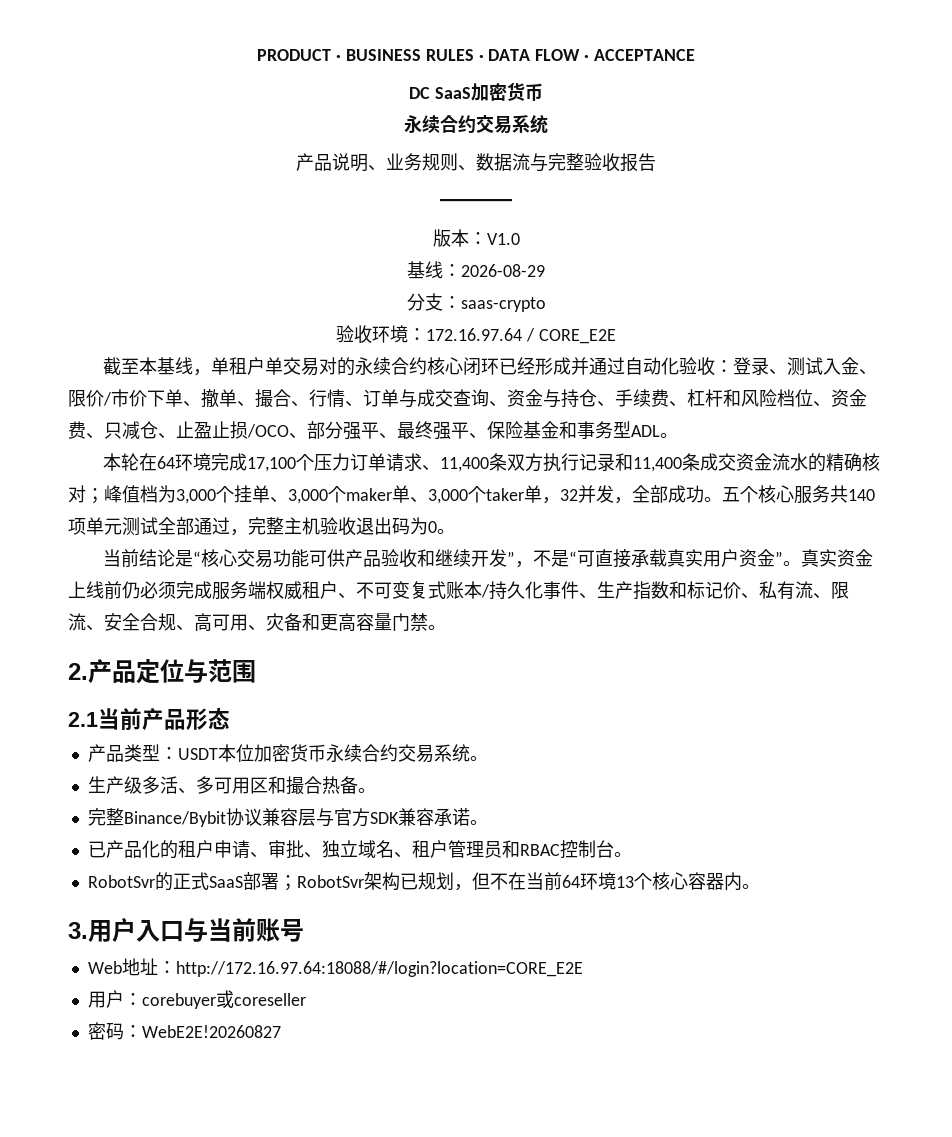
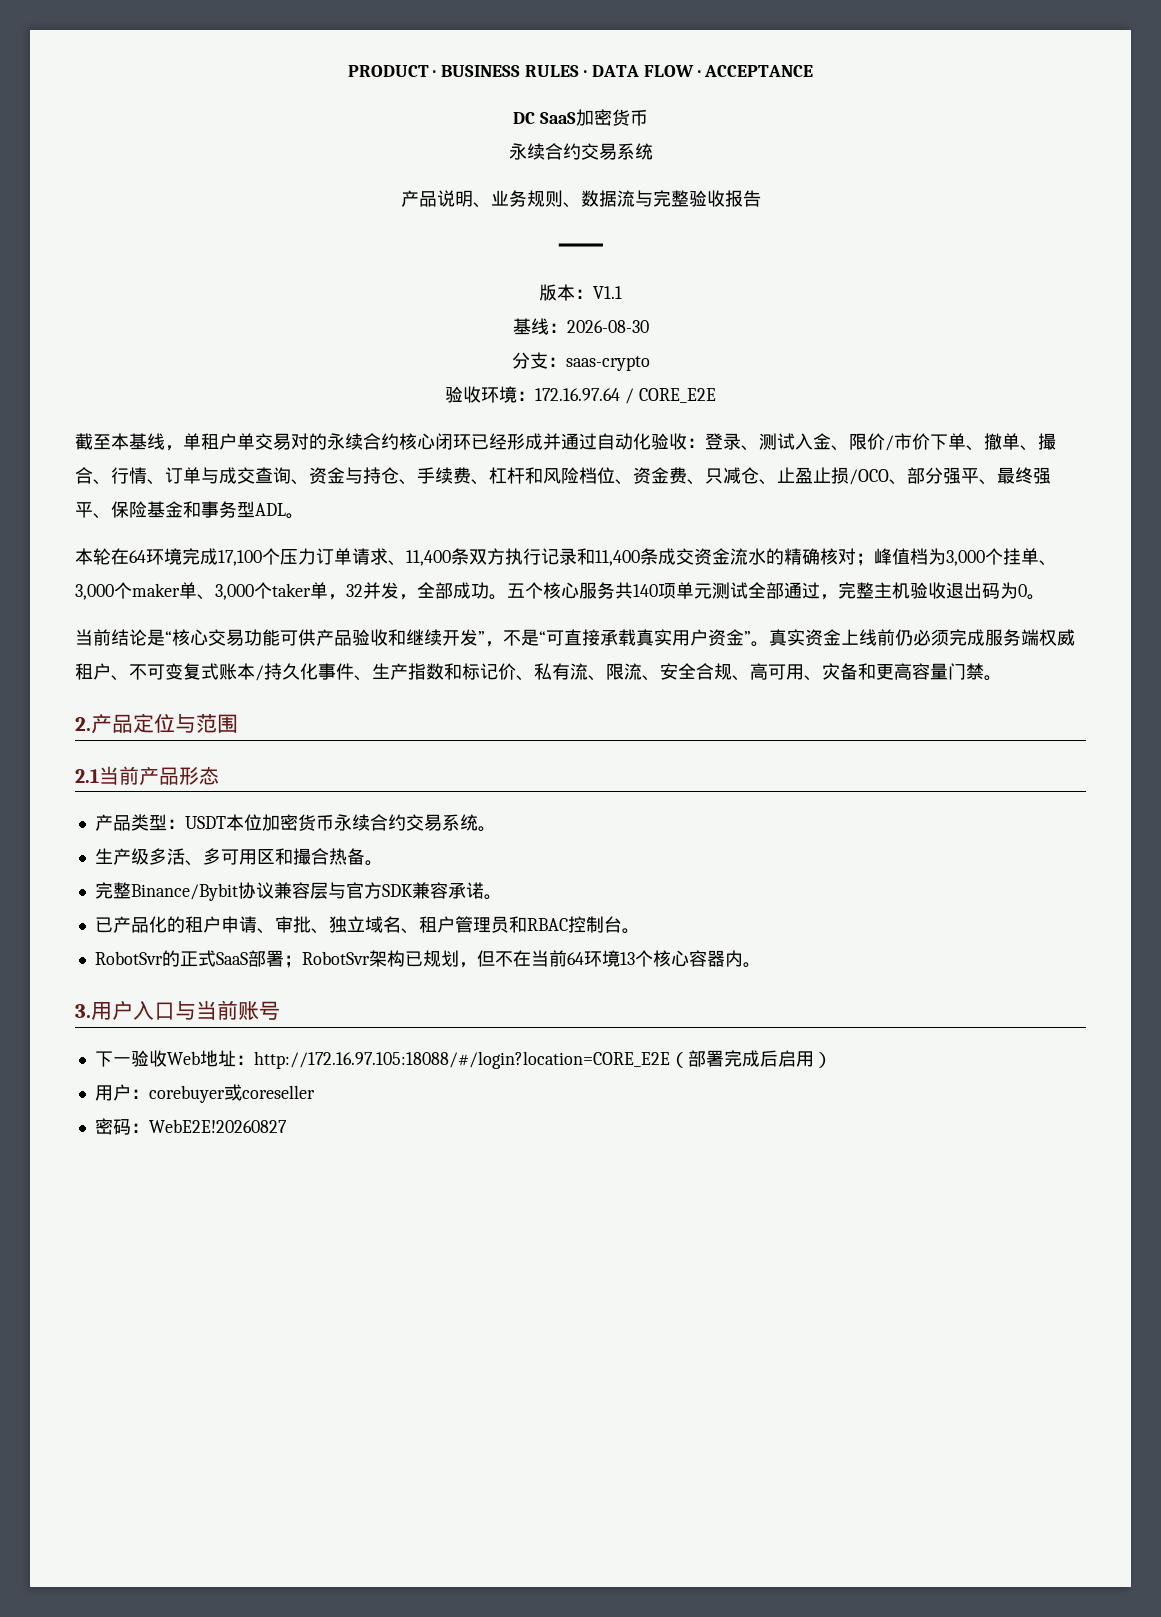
[486,233,520,245] V1.0 -> [593,286,622,299] V1.1
[461,264,545,277] 2026-08-29 -> [566,320,649,333] 2026-08-30
(304, 930) none -> [94,1050,167,1067] 下一验收
[175,961,583,977] http://172.16.97.64:18088/#/login?location=CORE_E2E -> [253,1050,832,1069] http://172.16.97.105:18088/#/login?location=CORE_E2E（部署完成后启用）

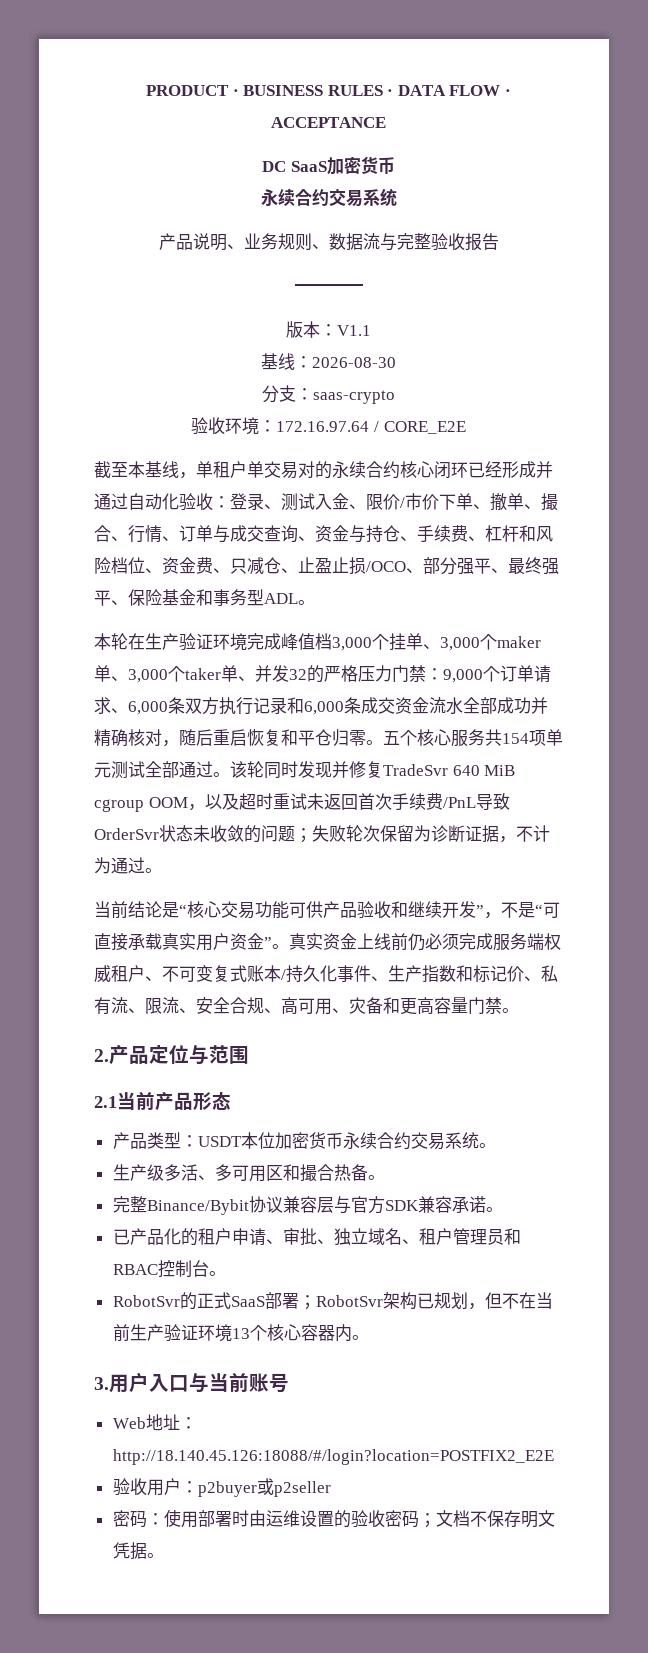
[129,548,946,566] 64环境完成17,100个压力订单请求、11,400条双方执行记录和11,400条成交资金流水的精确核对；峰值档为 -> [145,633,332,651] 生产验证环境完成峰值档
[328,582,489,600] ，32并发，全部成功 -> [238,665,551,683] [94,697,548,715] [94,729,366,747] 、并发32的严格压力门禁：9,000个订单请求、6,000条双方执行记录和6,000条成交资金流水全部成功并精确核对，随后重启恢复和平仓归零
[633,584,658,597] 140 -> [502,733,529,744] 154
[820,582,1027,600] ，完整主机验收退出码为0 -> [213,761,516,779] [94,793,510,812] [94,825,550,843] [94,857,145,874] 。该轮同时发现并修复TradeSvr 640 MiB cgroup OOM，以及超时重试未返回首次手续费/PnL导致OrderSvr状态未收敛的问题；失败轮次保留为诊断证据，不计为通过
[566,952,584,965] 64 -> [129,1324,198,1342] 生产验证
[94,1050,167,1067] 下一验收 -> (289, 1383) none
[253,1050,832,1069] [94,1084,315,1103] [94,1118,287,1135] http://172.16.97.105:18088/#/login?location=CORE_E2E（部署完成后启用） // 用户：corebuyer或coreseller // 密码：WebE2E!20260827 -> [112,1449,554,1465] [112,1478,331,1497] [112,1509,555,1528] [112,1542,164,1560] http://18.140.45.126:18088/#/login?location=POSTFIX2_E2E // 验收用户：p2buyer或p2seller // 密码：使用部署时由运维设置的验收密码；文档不保存明文凭据。

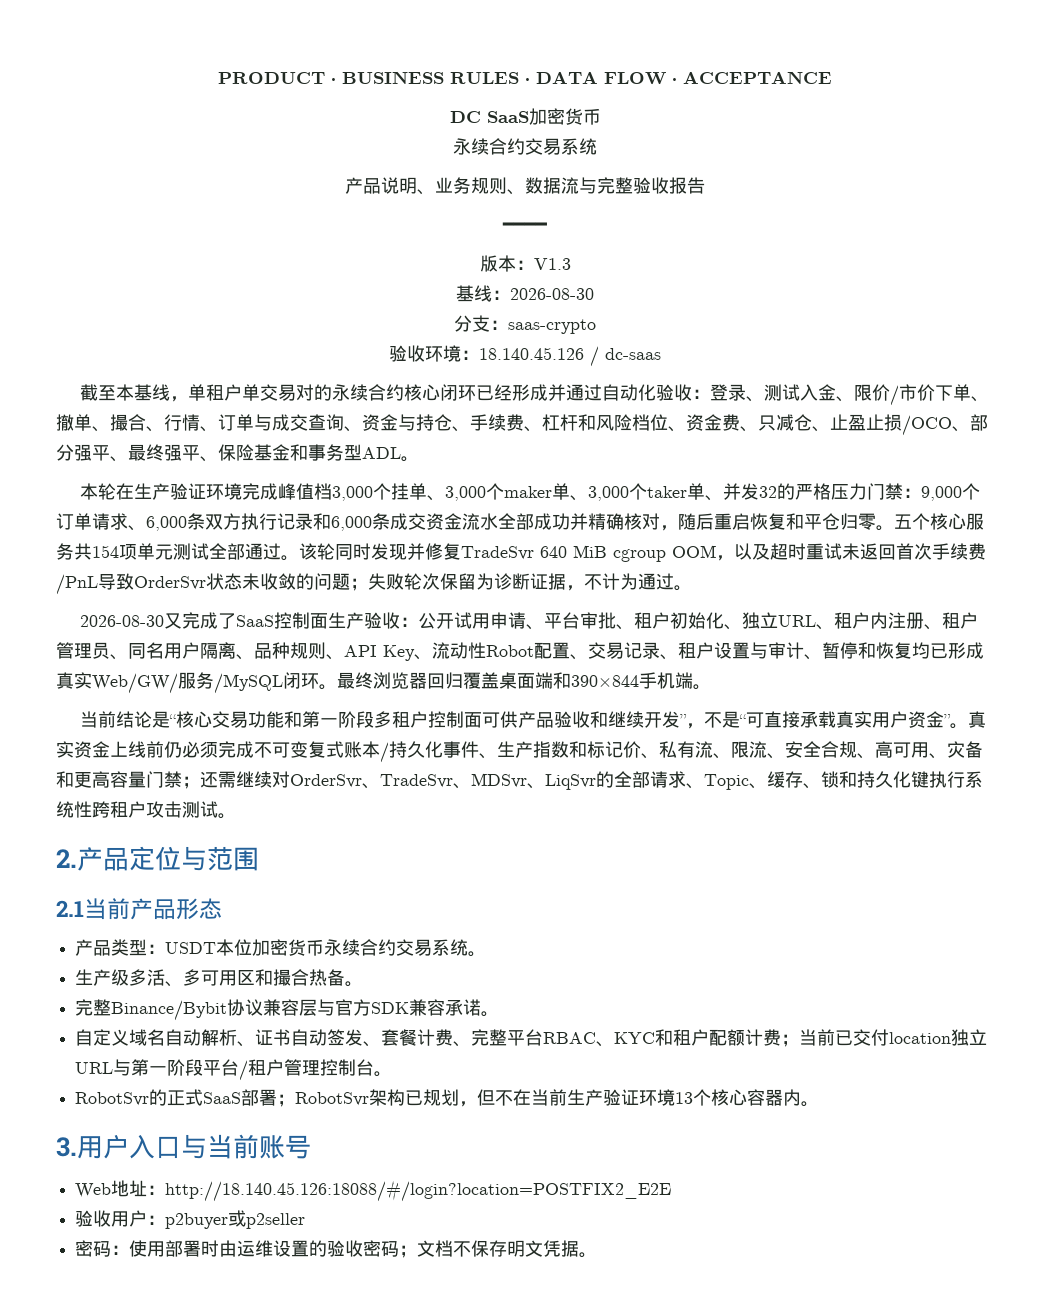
[337,325,371,336] V1.1 -> [533,258,571,270] V1.3
[276,421,466,434] 172.16.97.64 / CORE_E2E -> [479,346,661,367] 18.140.45.126 / dc-saas
(162, 870) none -> [79,612,978,630] [56,642,984,661] [56,672,711,694] // 2026-08-30又完成了SaaS控制面生产验收：公开试用申请、平台审批、租户初始化、独立URL、租户内注册、租户管理员、同名用户隔离、品种规则、API Key、流动性Robot配置、交易记录、租户设置与审计、暂停和恢复均已形成真实Web/GW/服务/MySQL闭环。最终浏览器回归覆盖桌面端和390×844手机端。
(289, 910) none -> [283,711,482,728] 和第一阶段多租户控制面
[493,933,561,951] [94,965,162,982] 服务端权威租户、 -> (254, 749) none
(502, 1005) none -> [182,771,983,790] [56,801,218,818] ；还需继续对OrderSvr、TradeSvr、MDSvr、LiqSvr的全部请求、Topic、缓存、锁和持久化键执行系统性跨租户攻击测试
[112,1228,521,1246] [112,1264,158,1275] 已产品化的租户申请、审批、独立域名、租户管理员和RBAC -> [75,1029,988,1047] [75,1059,321,1081] 自定义域名自动解析、证书自动签发、套餐计费、完整平台RBAC、KYC和租户配额计费；当前已交付location独立URL与第一阶段平台/租户管理

